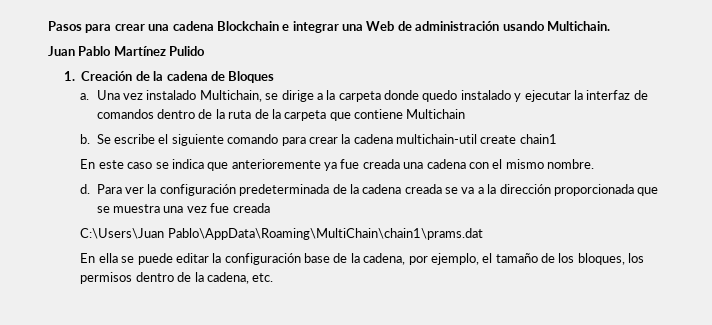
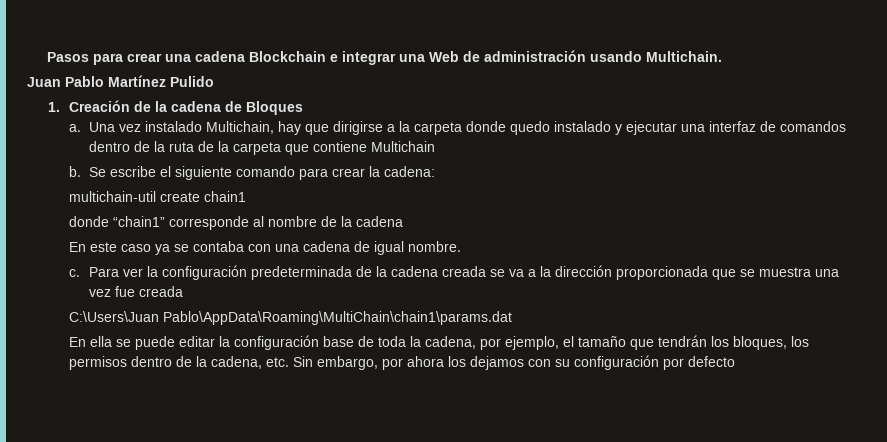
[265,90,314,102] se dirige -> [278,121,384,135] hay que dirigirse
[573,90,583,100] la -> [681,124,706,132] una
[353,134,393,144] cadena -> [384,166,436,177] cadena: //
[80,159,544,171] En este caso se indica que anterioremente ya fue creada una cadena con el mismo -> [68,216,403,230] [68,241,404,255] donde “chain1” corresponde al nombre de la cadena // En este caso ya se contaba con una cadena de igual
[80,184,91,194] d. -> [68,269,80,277] c.
[167,228,483,240] Pablo\AppData\Roaming\MultiChain\chain1\prams.dat -> [162,311,512,325] Pablo\AppData\Roaming\MultiChain\chain1\params.dat
(348, 258) none -> [377,336,406,347] toda
[541,253,556,263] de -> [629,335,707,350] que tendrán
(274, 277) none -> [292,355,735,370] Sin embargo, por ahora los dejamos con su configuración por defecto

